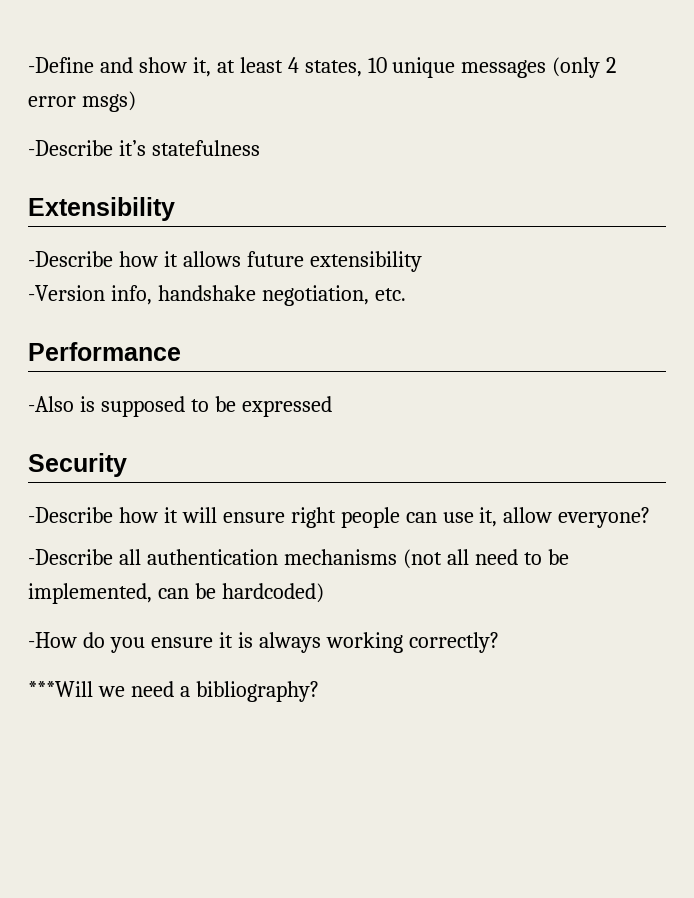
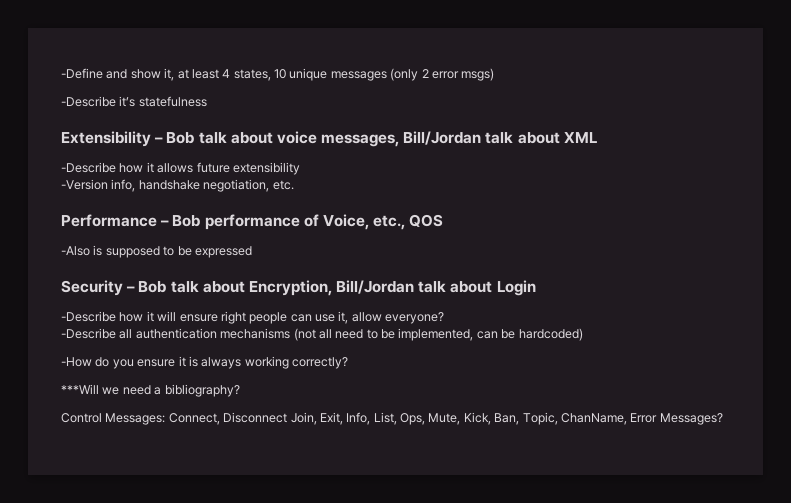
(175, 209) none -> [154,131,597,147] – Bob talk about voice messages, Bill/Jordan talk about XML
(181, 351) none -> [160,214,444,230] – Bob performance of Voice, etc., QOS
(127, 465) none -> [126,280,536,296] – Bob talk about Encryption, Bill/Jordan talk about Login
(319, 691) none -> [61,412,723,425] // Control Messages: Connect, Disconnect Join, Exit, Info, List, Ops, Mute, Kick, Ban, Topic, ChanName, Error Messages?

